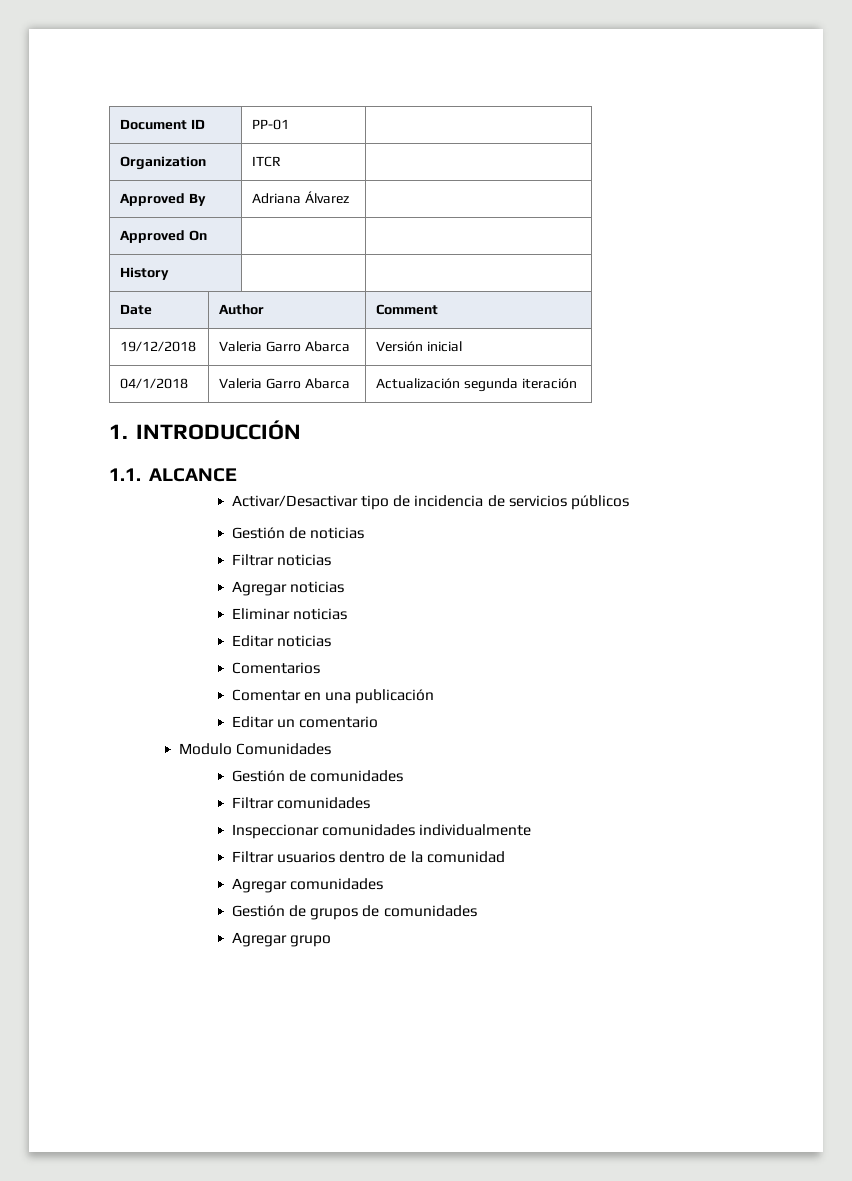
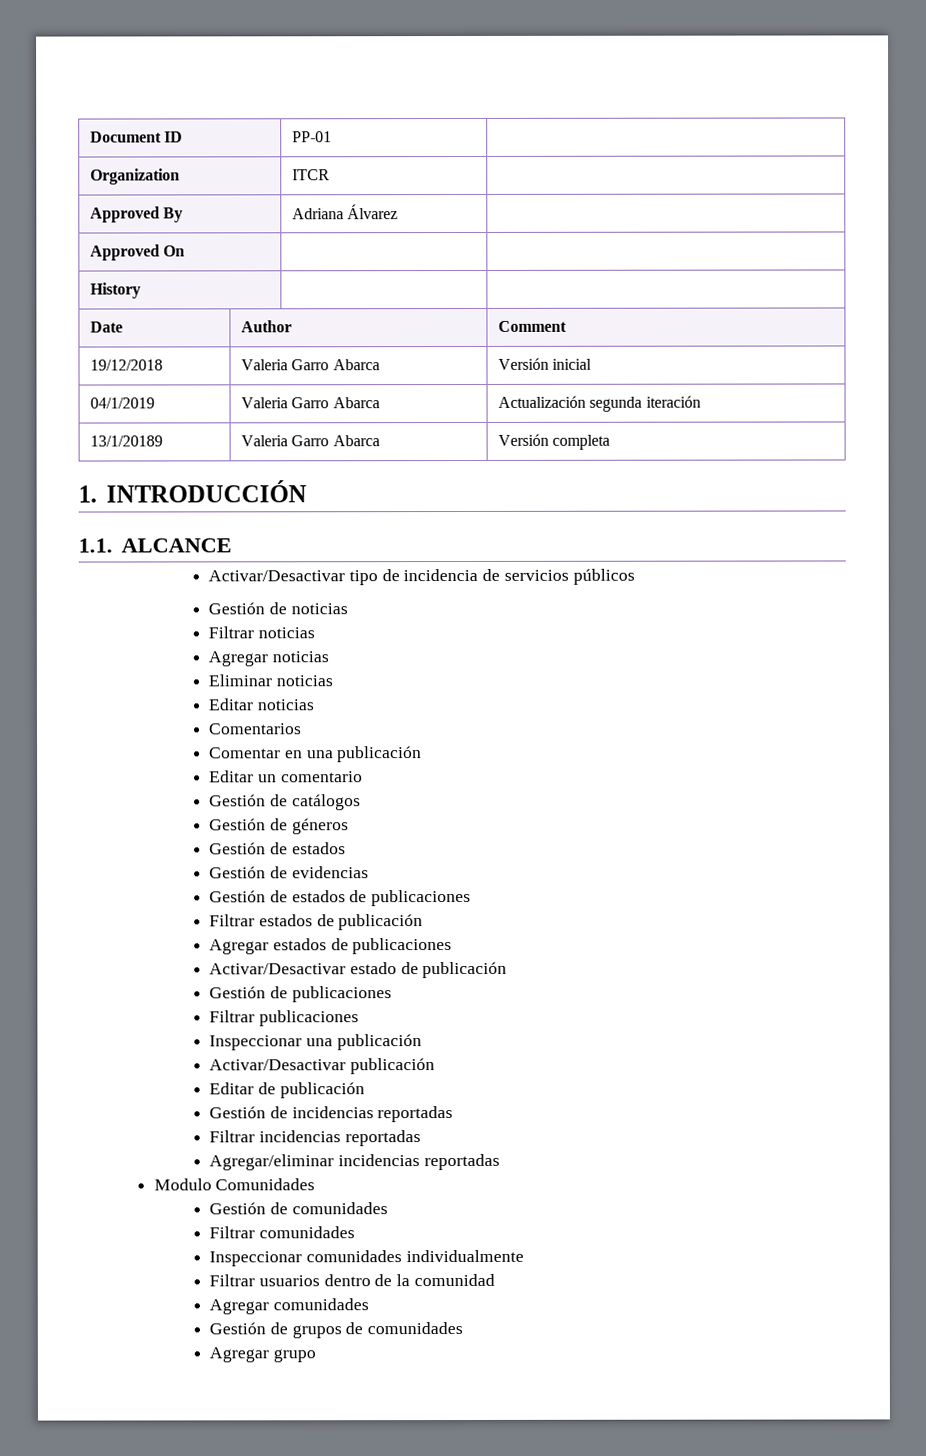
[120,378,189,389] 04/1/2018 -> [90,397,156,409] 04/1/2019
(577, 383) none -> [90,435,164,447] [241,435,380,447] [498,433,611,450] // 13/1/20189 | Valeria Garro Abarca | Versión completa
(379, 722) none -> [209,794,361,811] [209,818,349,835] [209,842,346,855] [209,866,369,879] [209,889,472,907] [209,914,424,931] [209,938,453,955] [209,961,508,979] [209,986,392,1003] [209,1010,359,1027] [209,1034,422,1051] [209,1058,435,1075] [209,1082,365,1099] [209,1106,454,1123] [209,1130,421,1147] [209,1153,500,1171] // Gestión de catálogos // Gestión de géneros // Gestión de estados // Gestión de evidencias // Gestión de estados de publicaciones // Filtrar estados de publicación // Agregar estados de publicaciones // Activar/Desactivar estado de publicación // Gestión de publicaciones // Filtrar publicaciones // Inspeccionar una publicación // Activar/Desactivar publicación // Editar de publicación // Gestión de incidencias reportadas // Filtrar incidencias reportadas // Agregar/eliminar incidencias reportadas

